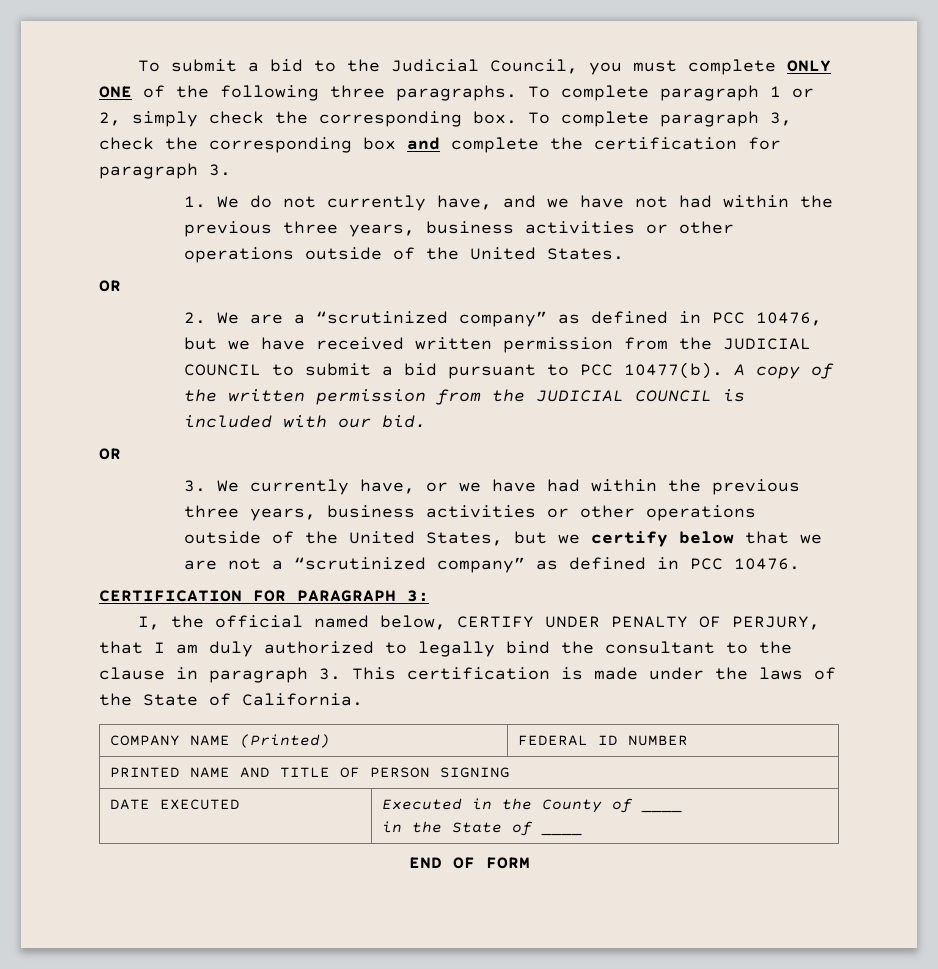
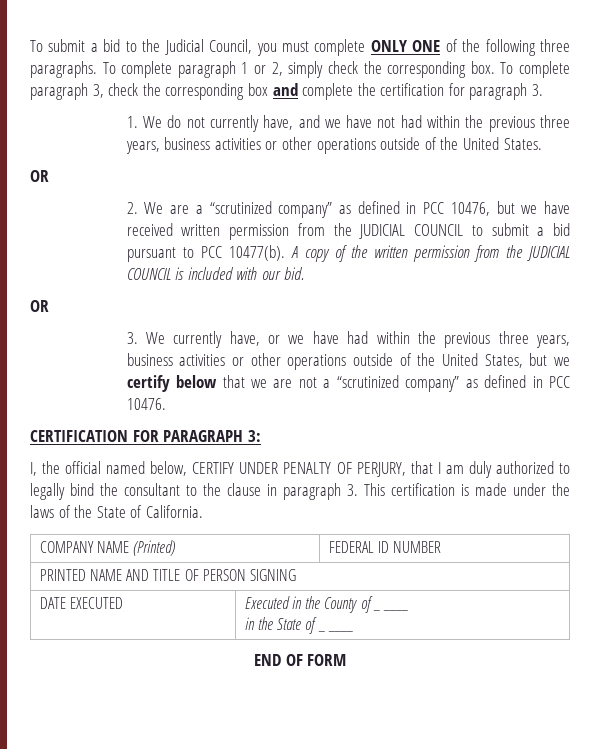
(634, 805) none -> [372,609,380,611] _
(534, 828) none -> [317,630,325,632] _

